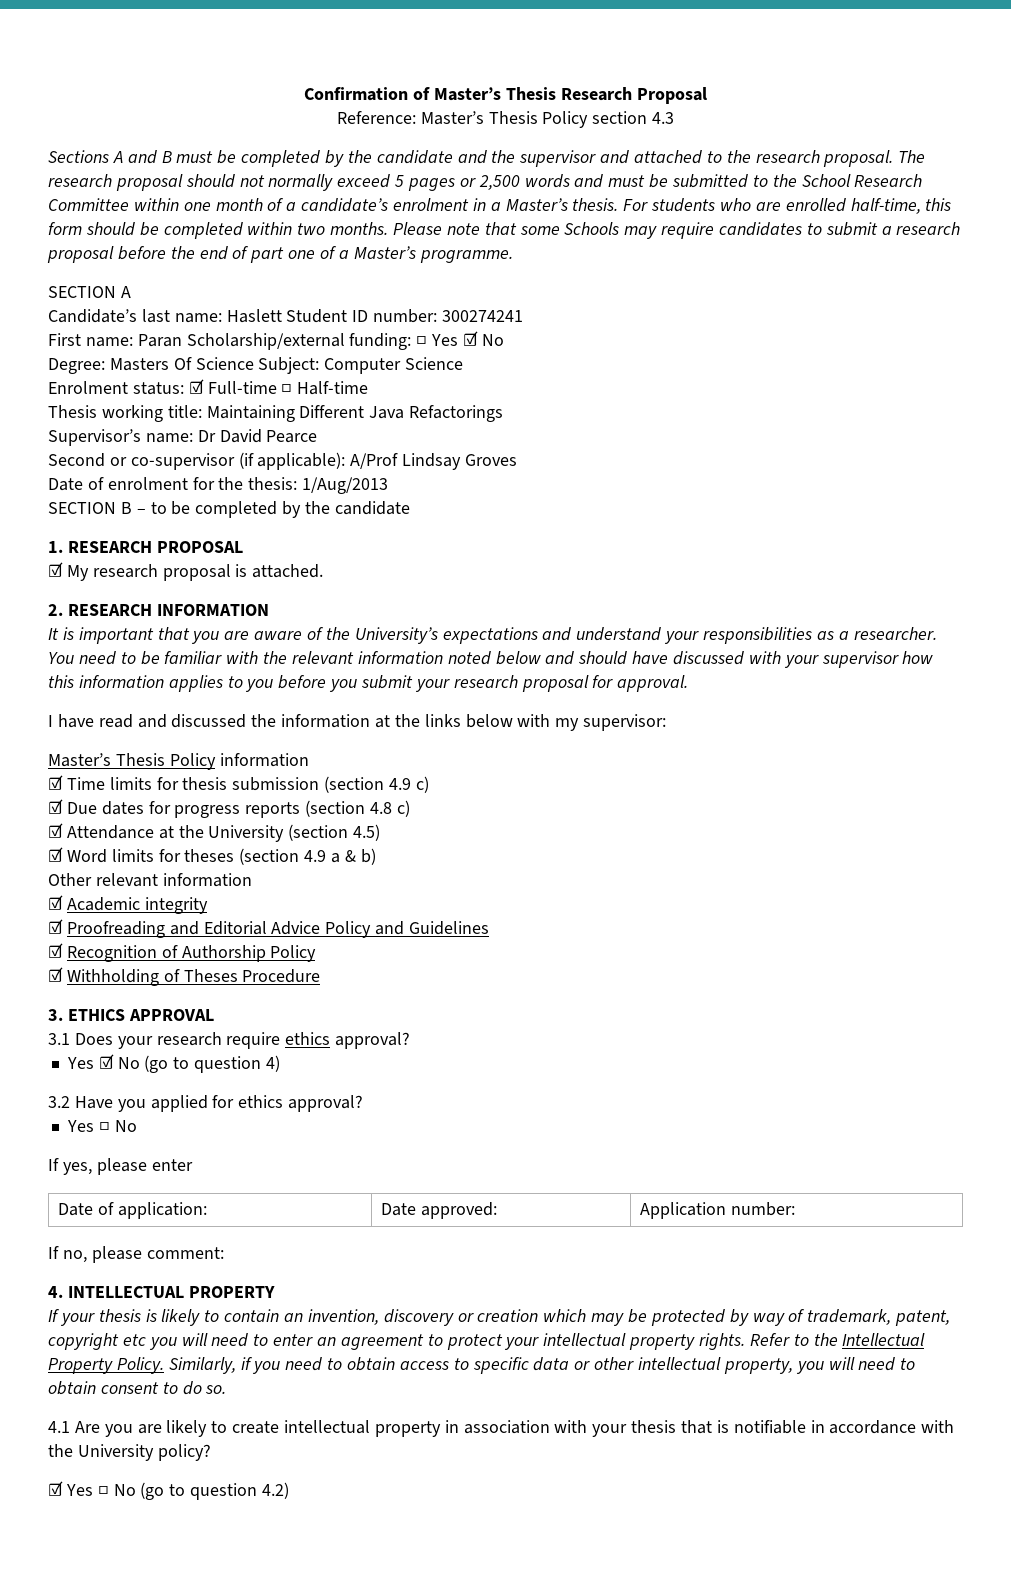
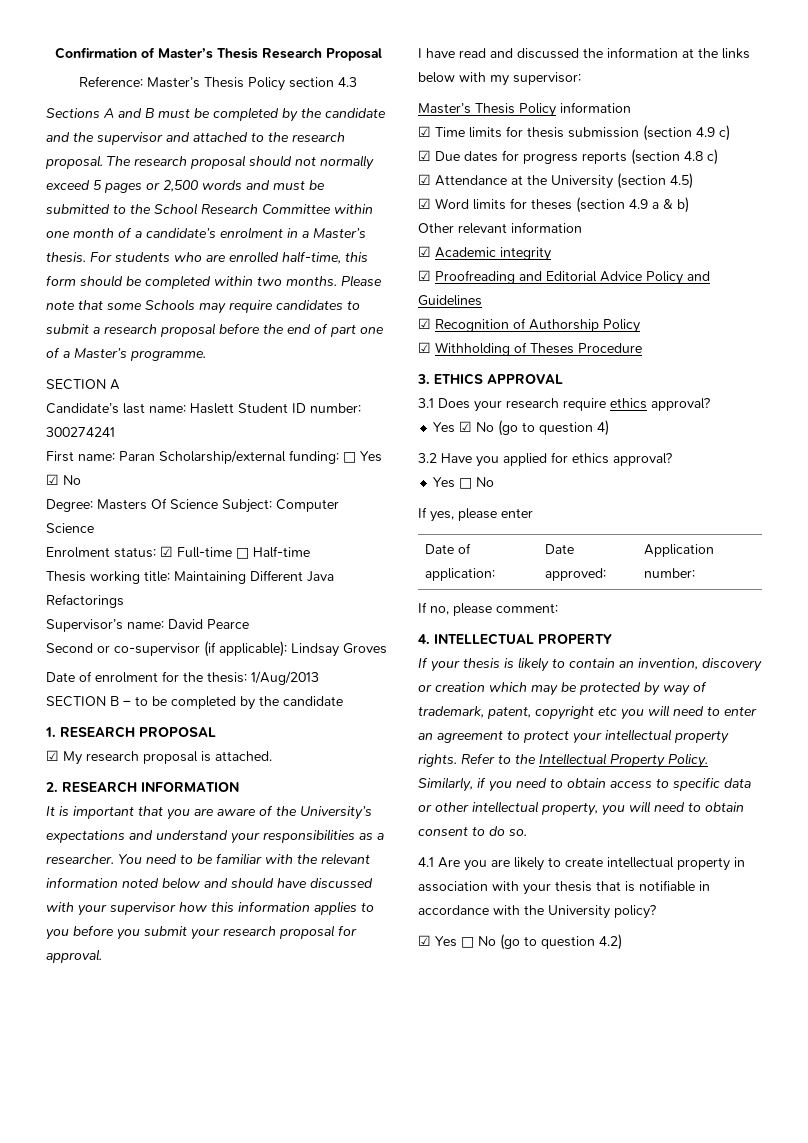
[197,430,216,442] Dr -> (164, 625) none
[350,453,399,469] A/Prof -> (287, 649) none

